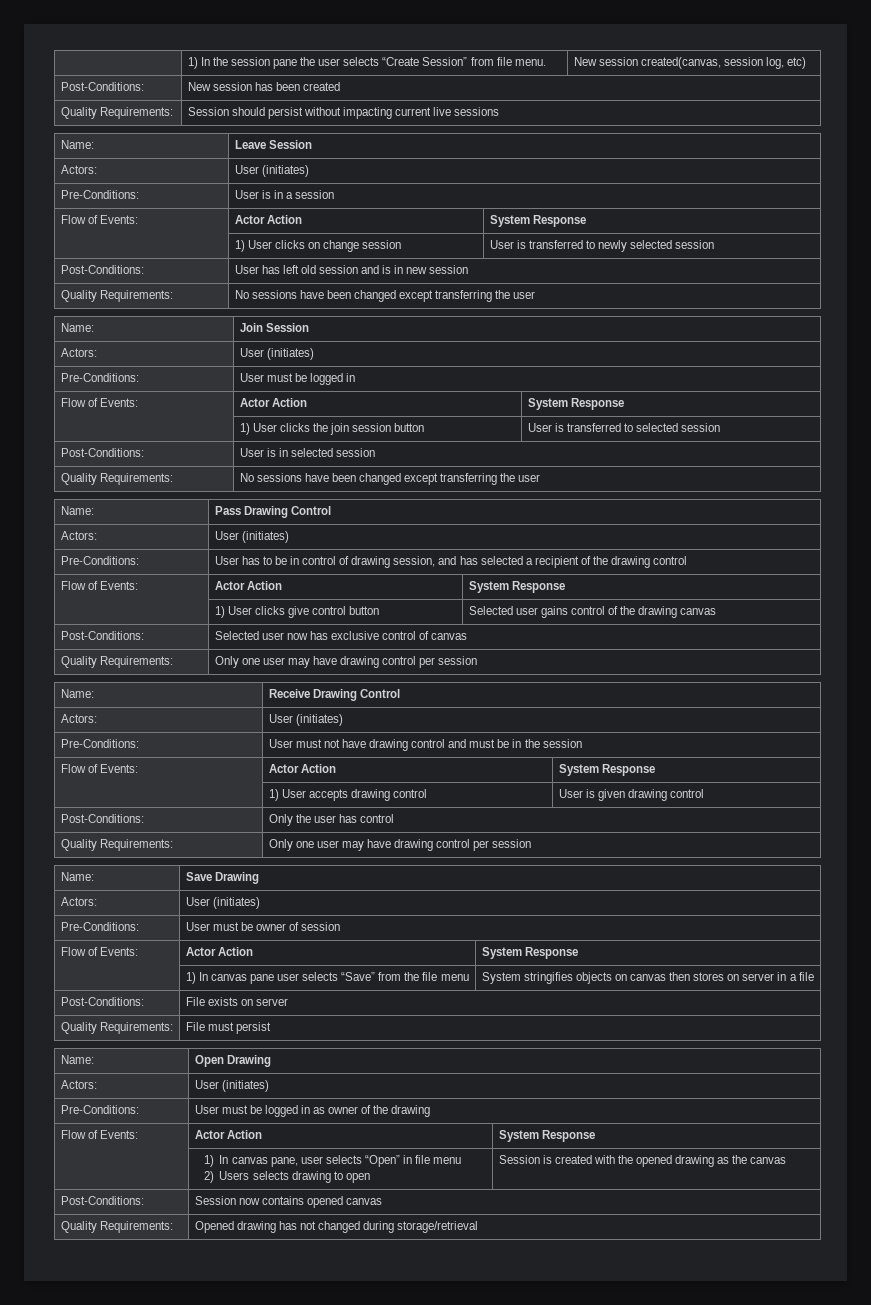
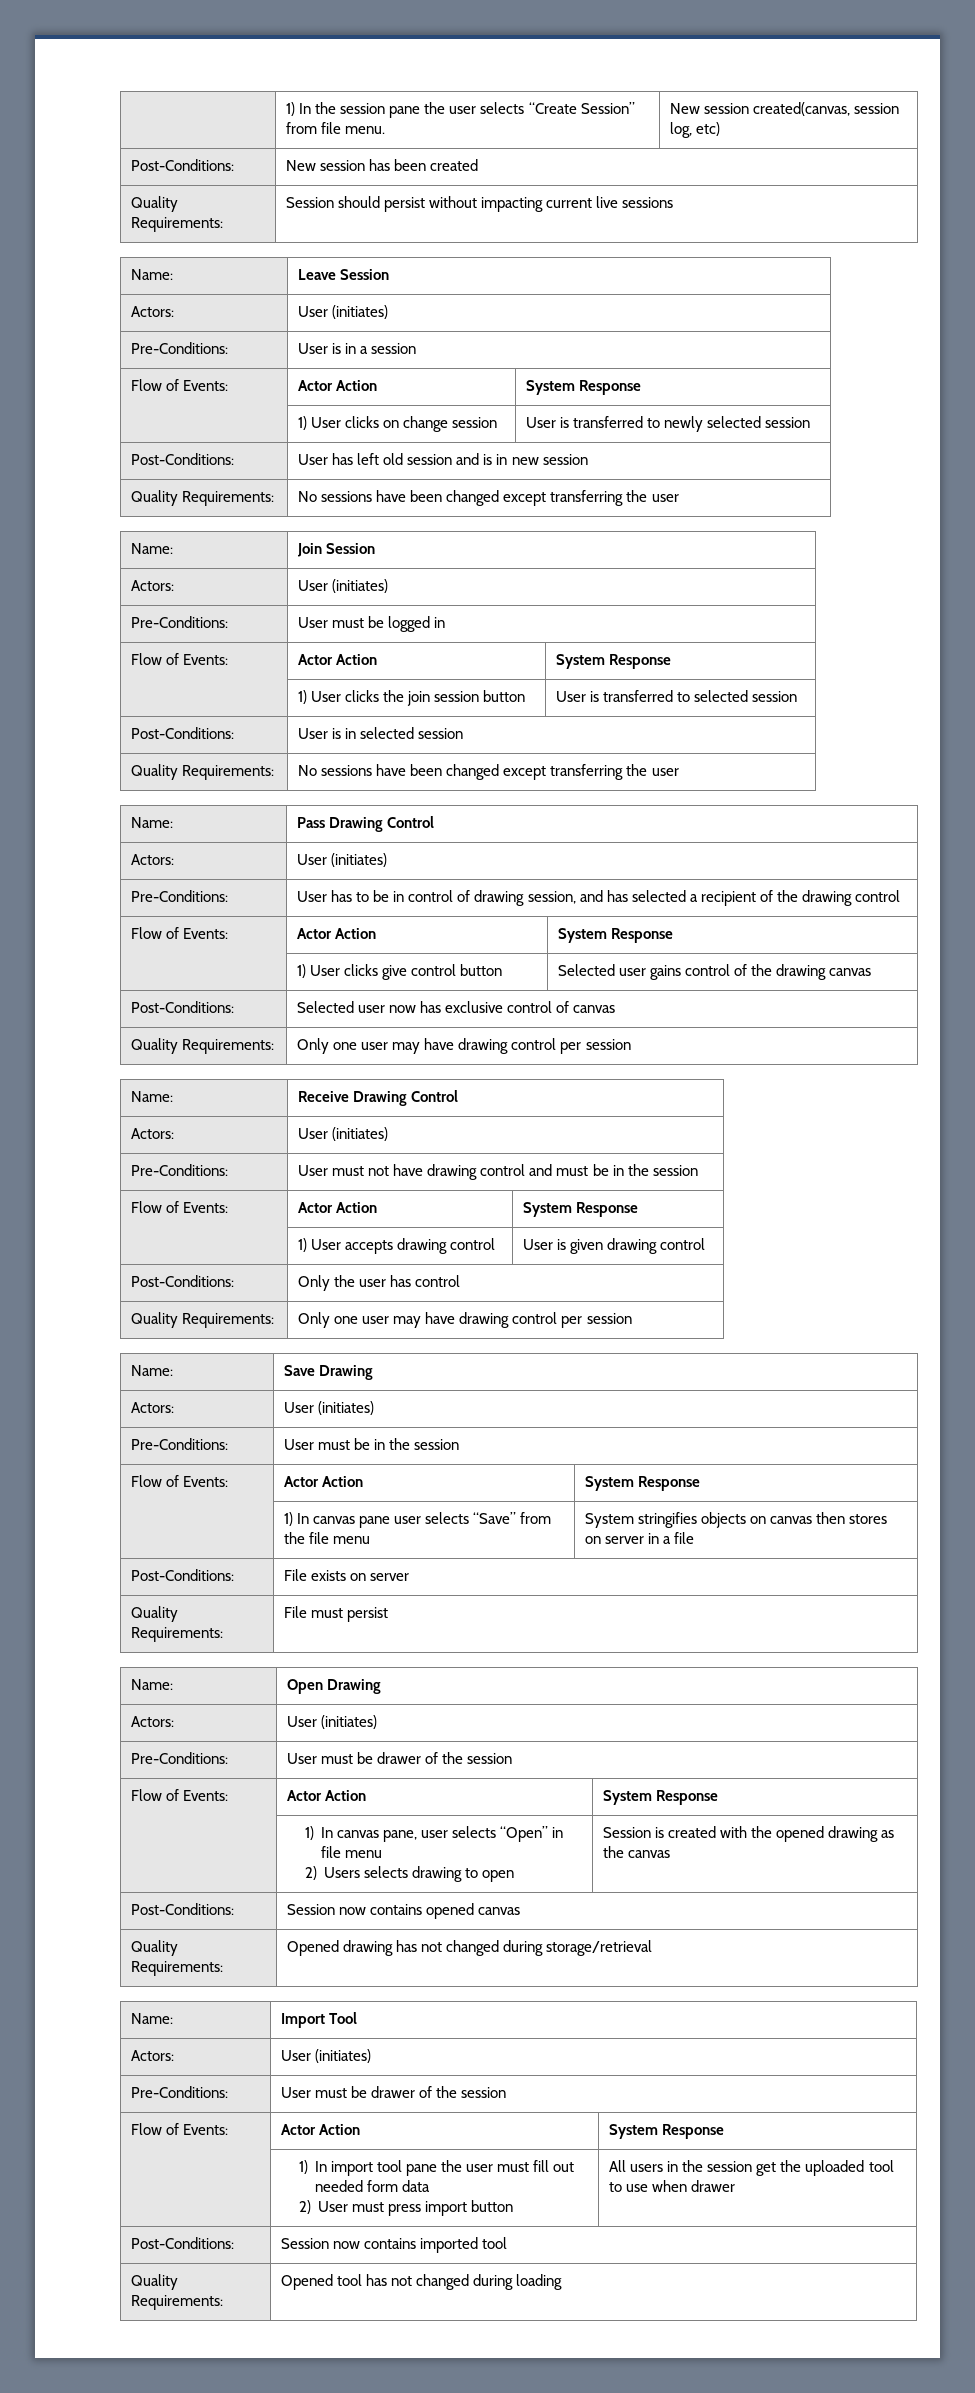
[255,922,299,931] owner of -> [374,1438,411,1450] in the
[264,1105,431,1117] logged in as owner of the drawing -> [377,1752,513,1764] drawer of the session
(479, 1227) none -> [131,2013,174,2024] [281,2012,358,2028] [131,2050,175,2061] [281,2049,372,2063] [131,2086,229,2098] [281,2086,507,2098] [131,2123,229,2135] [281,2124,361,2135] [609,2124,725,2139] [298,2160,575,2176] [314,2180,431,2192] [298,2200,514,2216] [609,2160,894,2176] [609,2180,736,2192] [131,2237,235,2249] [281,2237,508,2253] [131,2274,179,2290] [131,2295,224,2310] [281,2274,563,2290] // Name: | Import Tool // Actors: | User (initiates) // Pre-Conditions: | User must be drawer of the session // Flow of Events: | Actor Action | System Response // | 1) In import tool pane the user must fill out needed form data // 2) User must press import button | All users in the session get the uploaded tool to use when drawer // Post-Conditions: | Session now contains imported tool // Quality Requirements: | Opened tool has not changed during loading

